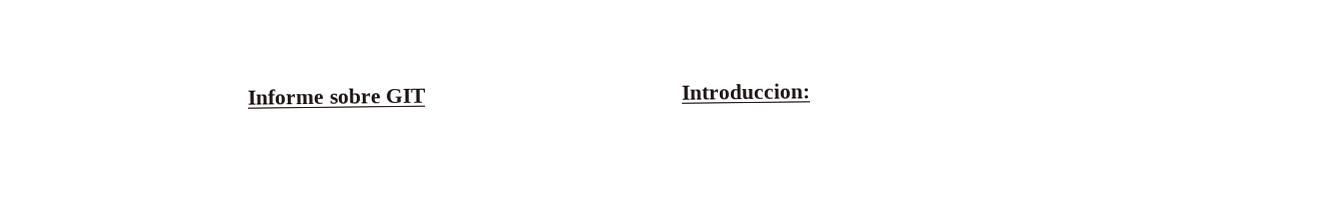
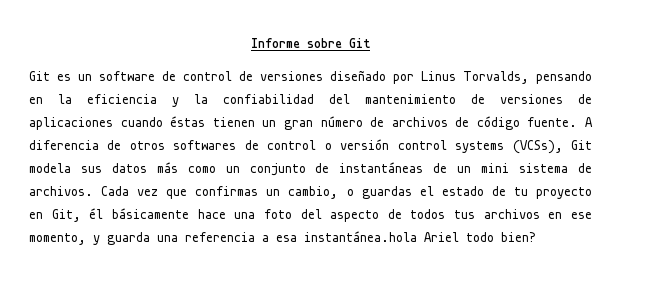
[385,88,427,104] [681,83,810,100] GIT // Introduccion: -> [349,38,370,48] [29,70,592,84] [29,94,592,107] [29,116,593,130] [29,139,592,154] [29,162,592,176] [29,186,593,199] [29,208,593,222] [29,231,536,245] Git // Git es un software de control de versiones diseñado por Linus Torvalds, pensando en la eficiencia y la confiabilidad del mantenimiento de versiones de aplicaciones cuando éstas tienen un gran número de archivos de código fuente. A diferencia de otros softwares de control o versión control systems (VCSs), Git modela sus datos más como un conjunto de instantáneas de un mini sistema de archivos. Cada vez que confirmas un cambio, o guardas el estado de tu proyecto en Git, él básicamente hace una foto del aspecto de todos tus archivos en ese momento, y guarda una referencia a esa instantánea.hola Ariel todo bien?

